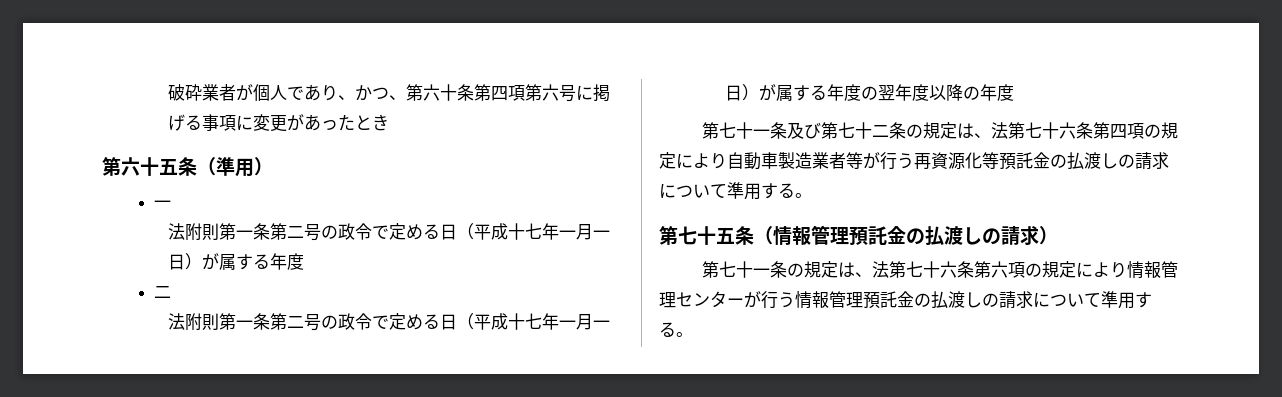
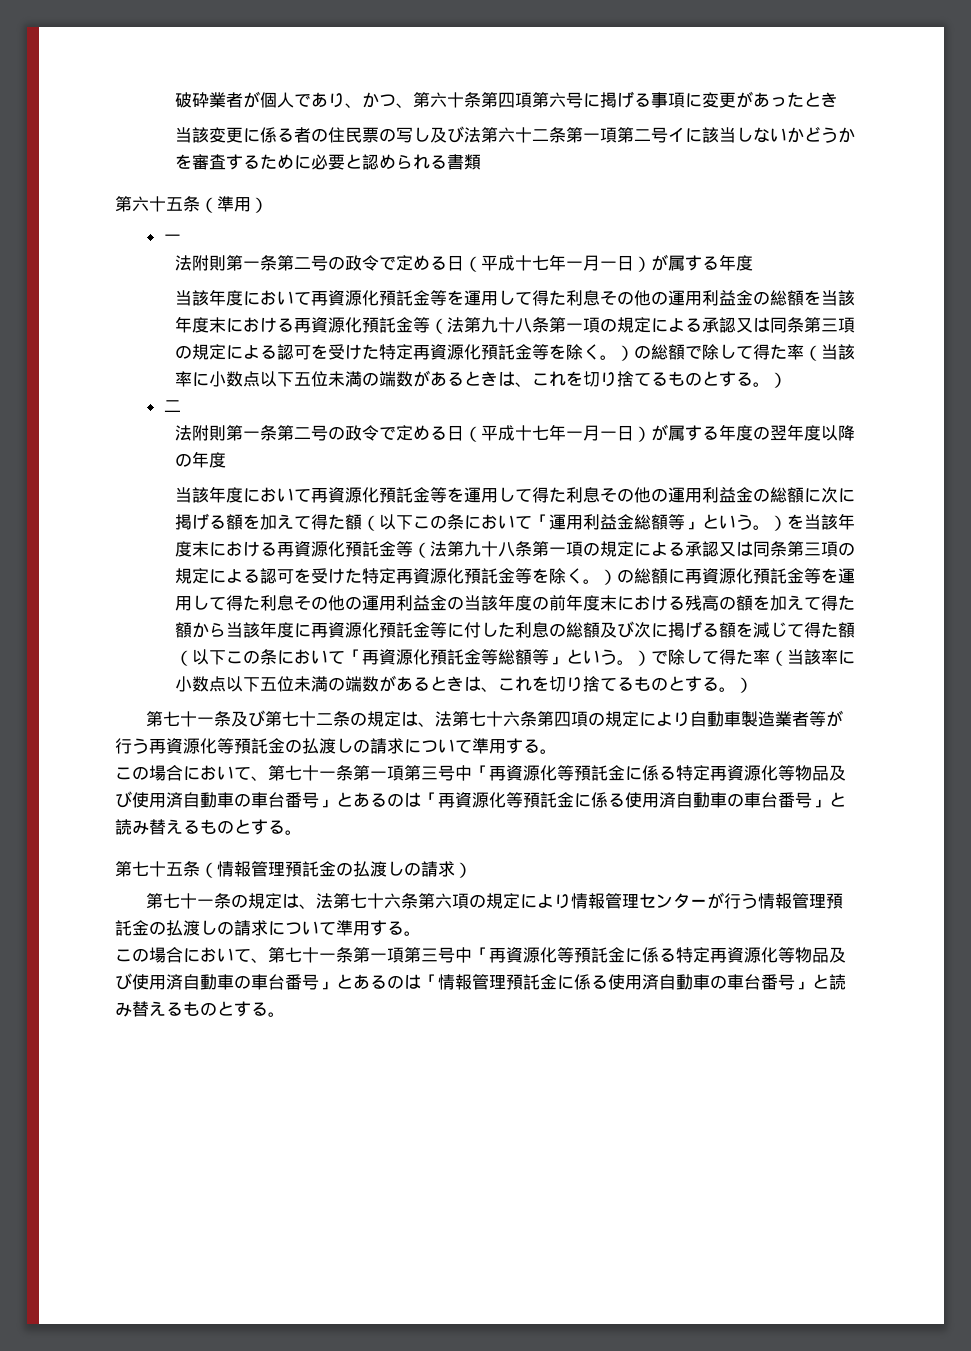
(390, 122) none -> [174,126,855,143] [174,154,481,170] // 当該変更に係る者の住民票の写し及び法第六十二条第一項第二号イに該当しないかどうかを審査するために必要と認められる書類
(305, 261) none -> [174,289,855,306] [174,316,855,334] [174,344,855,361] [174,370,787,388] // 当該年度において再資源化預託金等を運用して得た利息その他の運用利益金の総額を当該年度末における再資源化預託金等（法第九十八条第一項の規定による承認又は同条第三項の規定による認可を受けた特定再資源化預託金等を除く。）の総額で除して得た率（当該率に小数点以下五位未満の端数があるときは、これを切り捨てるものとする。）
(1015, 92) none -> [174,486,855,503] [174,513,855,531] [174,541,855,558] [174,568,855,585] [174,594,855,611] [174,621,855,638] [174,649,855,666] [174,675,753,693] // 当該年度において再資源化預託金等を運用して得た利息その他の運用利益金の総額に次に掲げる額を加えて得た額（以下この条において「運用利益金総額等」という。）を当該年度末における再資源化預託金等（法第九十八条第一項の規定による承認又は同条第三項の規定による認可を受けた特定再資源化預託金等を除く。）の総額に再資源化預託金等を運用して得た利息その他の運用利益金の当該年度の前年度末における残高の額を加えて得た額から当該年度に再資源化預託金等に付した利息の総額及び次に掲げる額を減じて得た額（以下この条において「再資源化預託金等総額等」という。）で除して得た率（当該率に小数点以下五位未満の端数があるときは、これを切り捨てるものとする。）
(812, 195) none -> [115,765,846,781] [115,791,846,808] [115,819,302,835] // この場合において、第七十一条第一項第三号中「再資源化等預託金に係る特定再資源化等物品及び使用済自動車の車台番号」とあるのは「再資源化等預託金に係る使用済自動車の車台番号」と読み替えるものとする。
(693, 334) none -> [115,947,846,963] [115,973,846,990] [115,1001,285,1017] // この場合において、第七十一条第一項第三号中「再資源化等預託金に係る特定再資源化等物品及び使用済自動車の車台番号」とあるのは「情報管理預託金に係る使用済自動車の車台番号」と読み替えるものとする。

